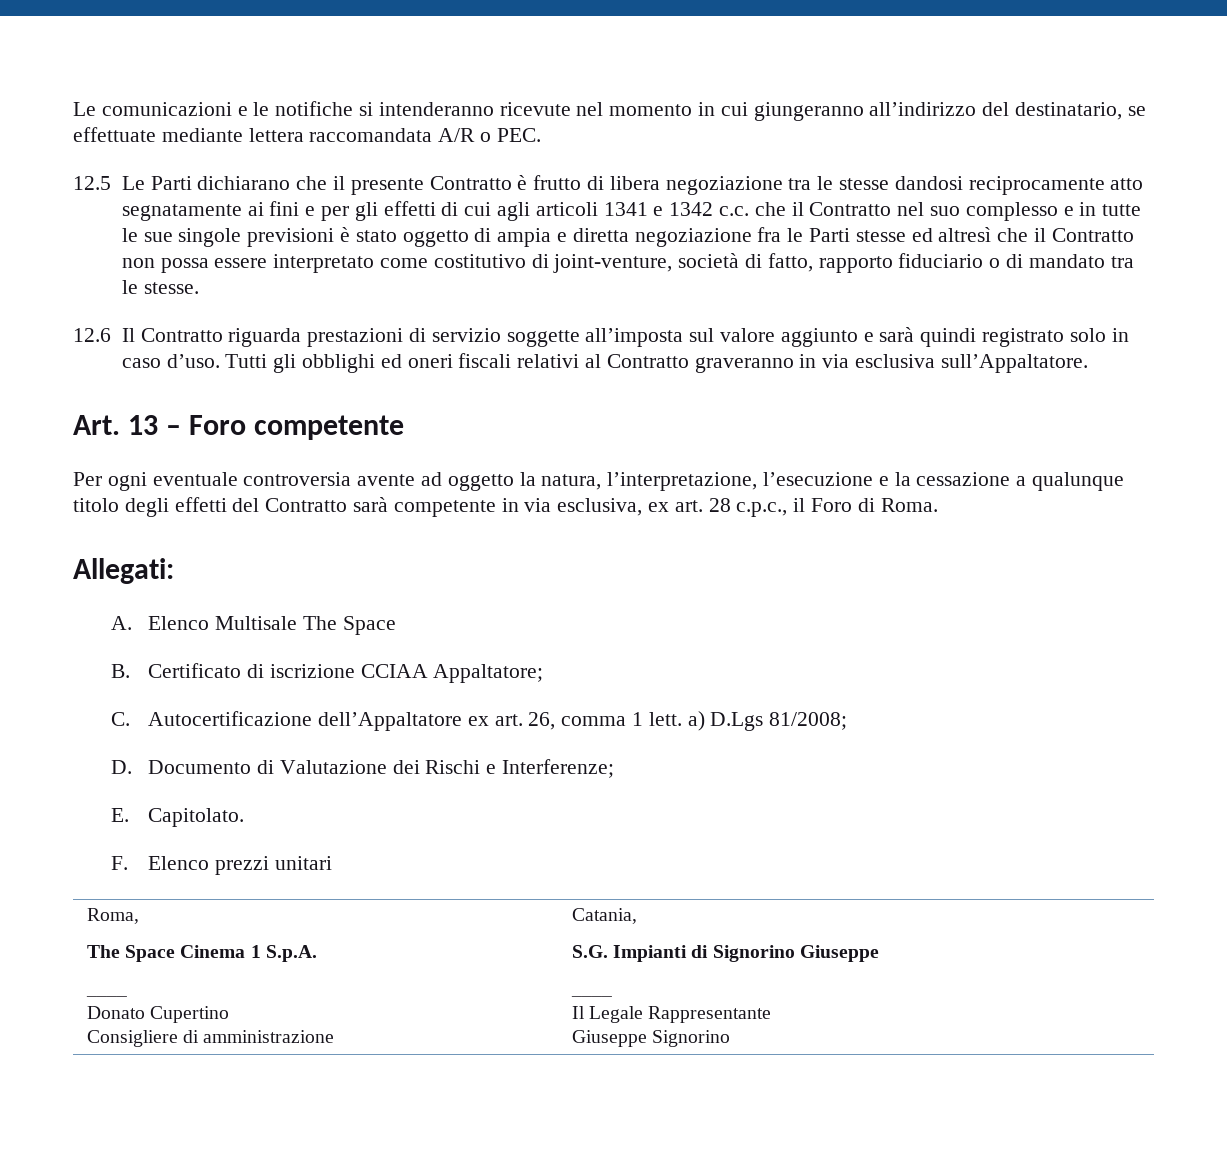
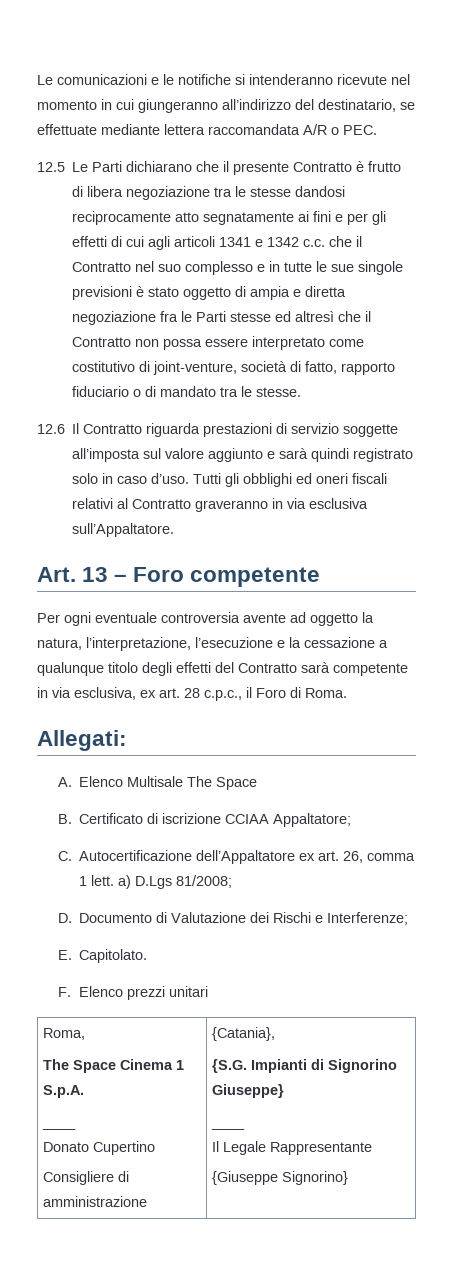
[571,908,637,924] [571,945,608,958] Catania, // S.G. -> [212,1027,276,1041] [212,1059,248,1073] {Catania}, // {S.G.
[799,945,879,962] Giuseppe -> [212,1084,285,1098] Giuseppe}
[571,1030,731,1047] Giuseppe Signorino -> [212,1171,349,1185] {Giuseppe Signorino}

